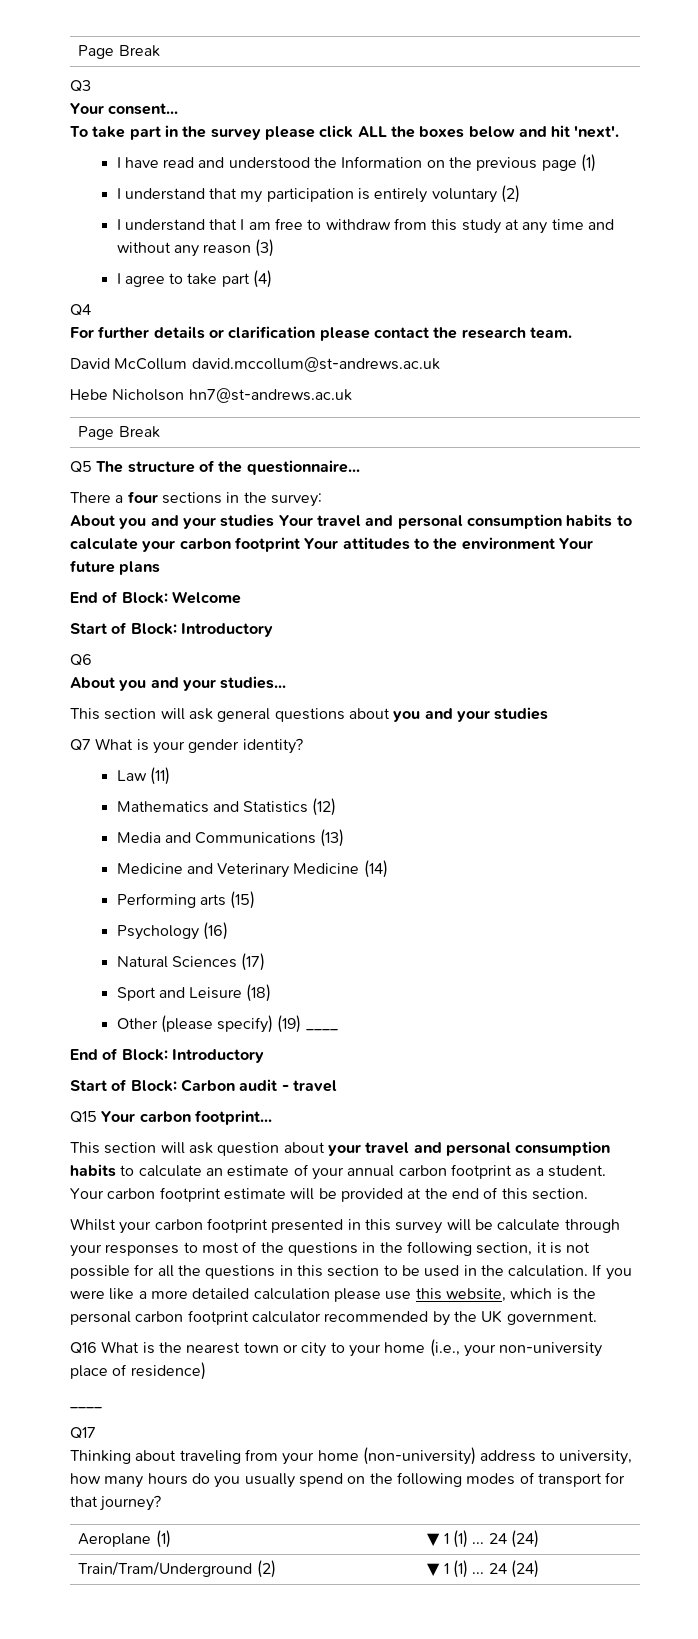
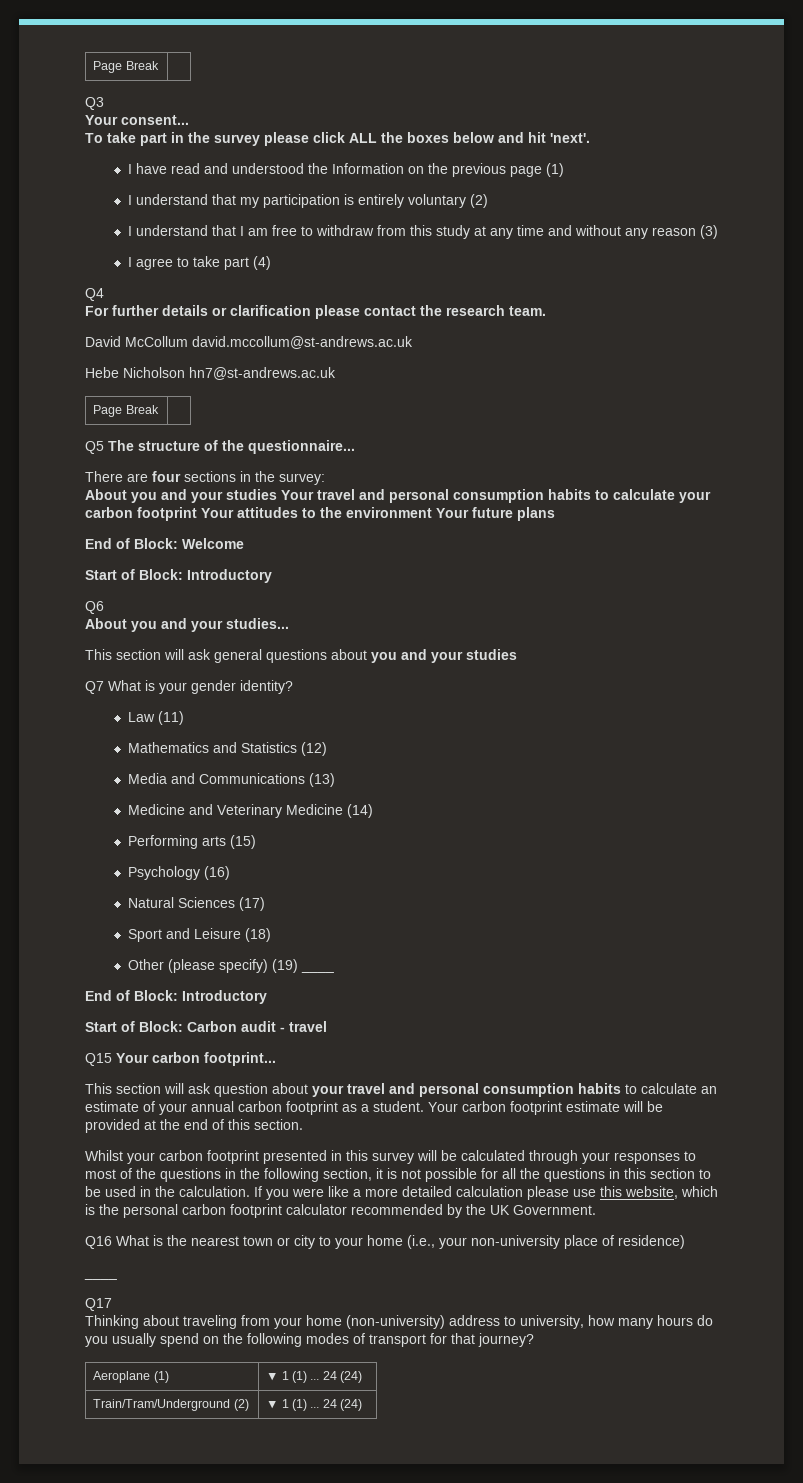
[115,495,124,503] a -> [127,473,148,482] are
[497,1219,561,1231] calculate -> [461,1150,525,1161] calculated
[506,1311,597,1325] government. -> [513,1205,596,1215] Government.

